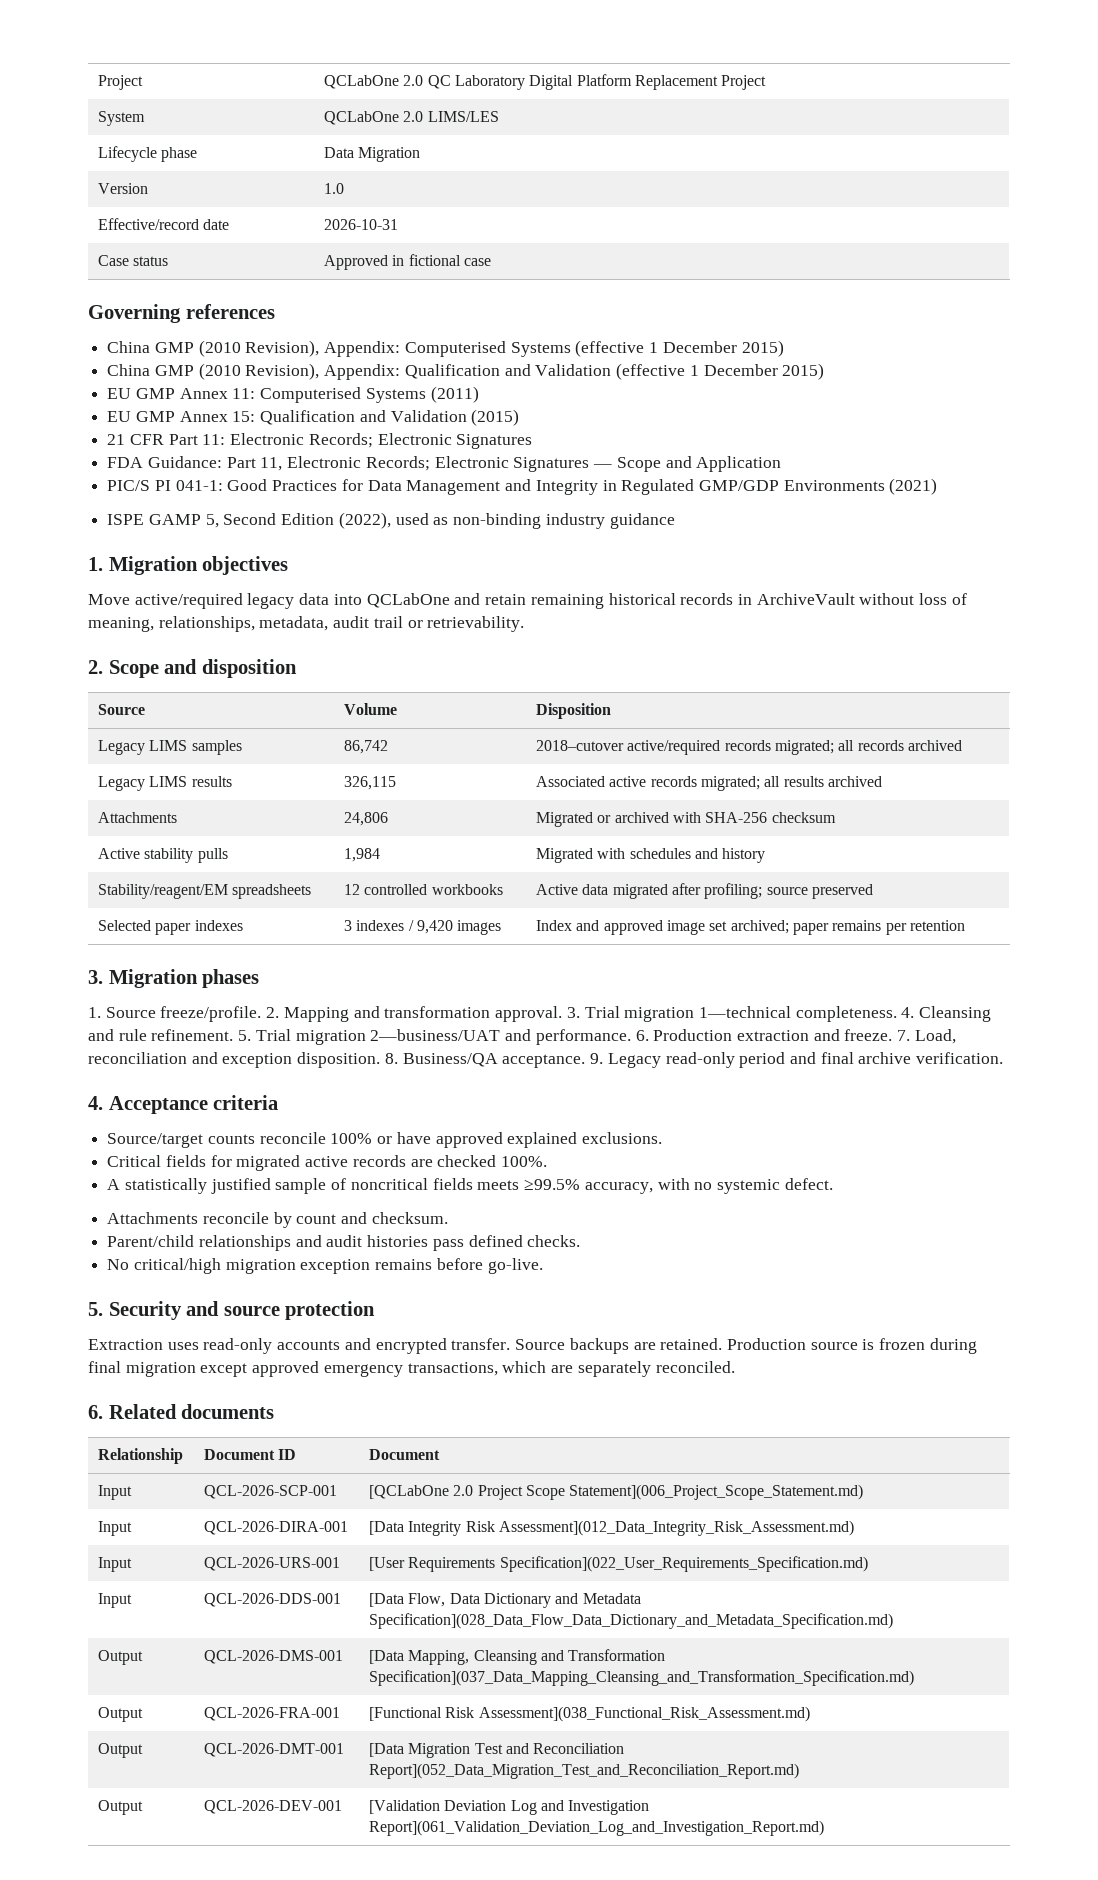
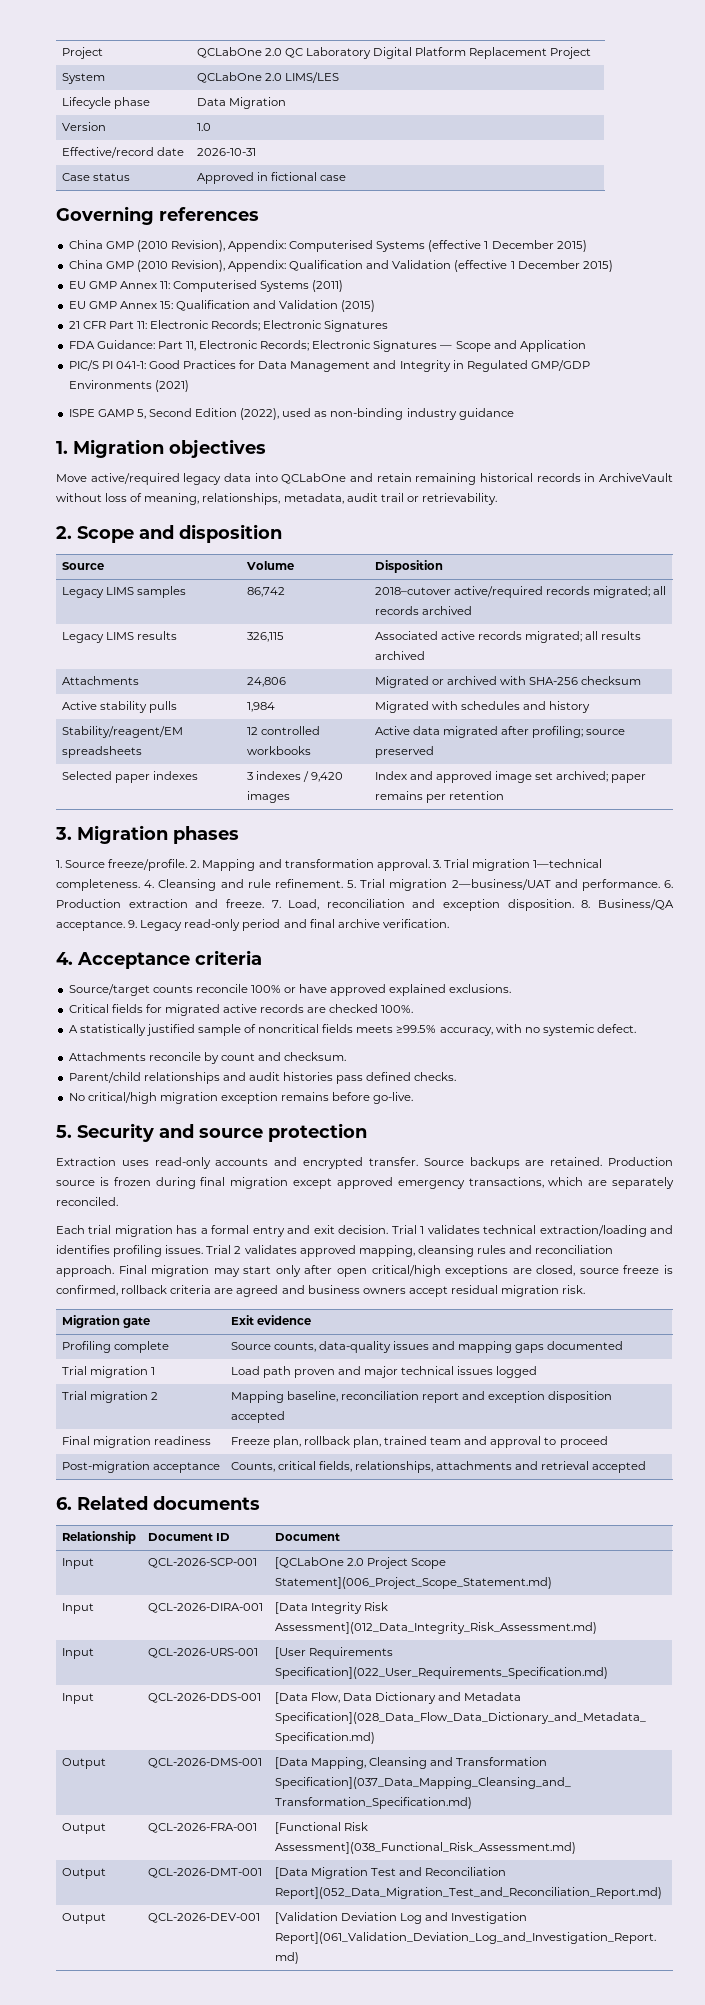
(735, 1367) none -> [56,1225,673,1237] [56,1245,614,1257] [56,1265,673,1277] [56,1285,586,1297] [61,1315,150,1328] [230,1315,311,1325] [61,1341,169,1353] [230,1341,624,1353] [61,1366,155,1378] [230,1366,538,1378] [61,1391,158,1403] [230,1391,613,1403] [230,1411,285,1423] [61,1436,211,1448] [230,1436,608,1448] [61,1461,220,1473] [230,1461,647,1473] // Each trial migration has a formal entry and exit decision. Trial 1 validates technical extraction/loading and identifies profiling issues. Trial 2 validates approved mapping, cleansing rules and reconciliation approach. Final migration may start only after open critical/high exceptions are closed, source freeze is confirmed, rollback criteria are agreed and business owners accept residual migration risk. // Migration gate | Exit evidence // Profiling complete | Source counts, data-quality issues and mapping gaps documented // Trial migration 1 | Load path proven and major technical issues logged // Trial migration 2 | Mapping baseline, reconciliation report and exception disposition accepted // Final migration readiness | Freeze plan, rollback plan, trained team and approval to proceed // Post-migration acceptance | Counts, critical fields, relationships, attachments and retrieval accepted

